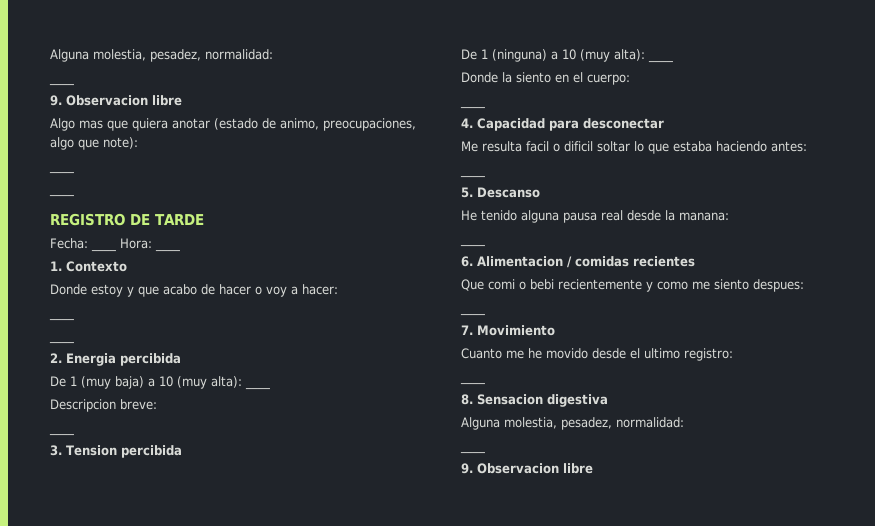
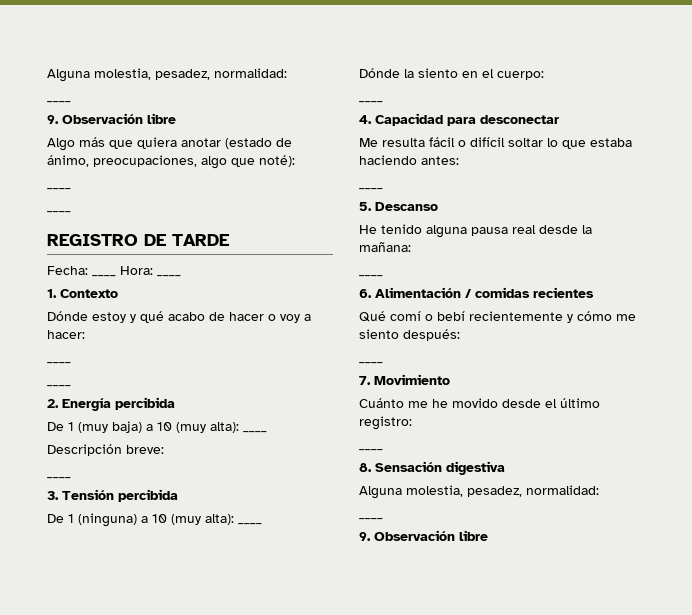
[50,49,273,62] [49,82,74,86] [50,95,148,106] Alguna molestia, pesadez, normalidad: // ____ // 9. Observacion -> [47,68,287,82] [47,101,71,103] [47,113,143,124] Alguna molestia, pesadez, normalidad: // ____ // 9. Observación
[79,120,103,129] mas -> [79,137,105,147] más
[280,118,319,130] animo, -> [47,155,89,167] ánimo,
[103,137,138,149] note): -> [259,155,295,167] noté):
[50,284,87,295] Donde -> [47,311,88,321] Dónde
[138,286,159,297] que -> [140,311,164,323] qué
[66,353,116,366] Energia -> [62,398,111,411] Energía
[50,399,116,412] Descripcion -> [47,444,122,456] Descripción
[66,445,117,456] Tension -> [62,489,114,500] Tensión
[461,72,498,83] Donde -> [359,68,400,78] Dónde
[526,141,593,152] facil o dificil -> [429,137,505,147] fácil o difícil
[679,212,729,221] manana: -> [359,242,411,252] mañana:
[477,256,563,267] Alimentacion -> [375,287,461,298] Alimentación
[461,279,554,291] Que comi o bebi -> [359,311,465,322] Qué comí o bebí
[657,281,688,290] como -> [577,311,612,321] cómo
[753,279,804,292] despues: -> [403,329,460,341] después:
[461,348,502,359] Cuanto -> [359,398,404,408] Cuánto
[644,348,680,359] ultimo -> [560,398,600,408] último
[477,394,543,405] Sensacion -> [375,461,442,472] Sensación
[477,463,559,474] Observacion -> [374,530,455,541] Observación

